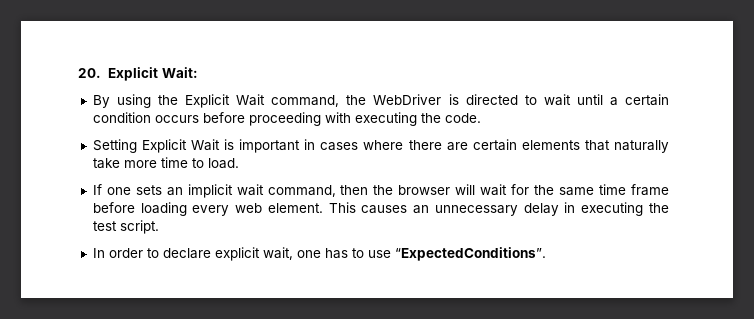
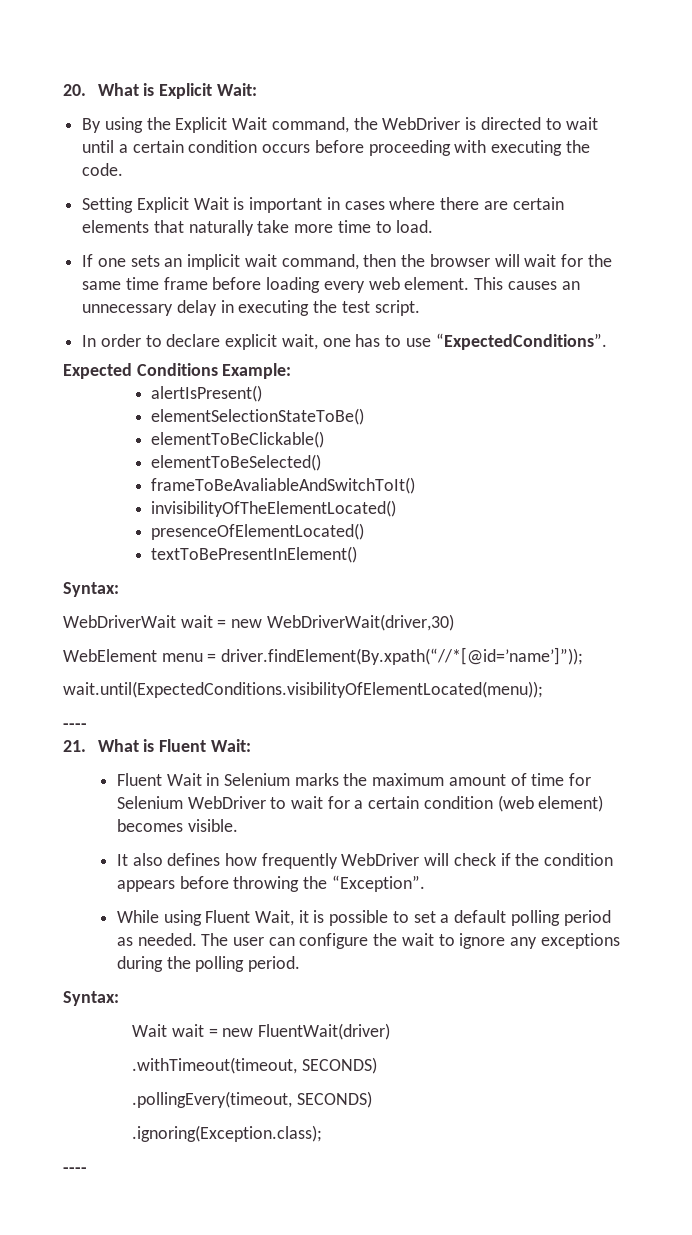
(101, 73) none -> [97,83,155,96] What is
(546, 254) none -> [63,363,292,379] [151,385,263,402] [151,408,365,425] [151,431,325,448] [151,454,322,471] [151,477,416,494] [151,500,397,517] [151,523,365,540] [151,546,358,563] [63,582,119,597] [63,614,454,631] [63,647,584,665] [63,681,543,698] [63,723,87,729] [63,739,251,752] [116,773,592,786] [116,795,604,812] [116,819,238,832] [116,853,614,869] [116,875,425,892] [116,910,611,926] [116,933,620,949] [116,956,300,972] [63,991,119,1006] [132,1023,391,1040] [132,1057,377,1074] [132,1091,372,1108] [132,1125,323,1142] [63,1167,87,1173] // Expected Conditions Example: // alertIsPresent() // elementSelectionStateToBe() // elementToBeClickable() // elementToBeSelected() // frameToBeAvaliableAndSwitchToIt() // invisibilityOfTheElementLocated() // presenceOfElementLocated() // textToBePresentInElement() // Syntax: // WebDriverWait wait = new WebDriverWait(driver,30) // WebElement menu = driver.findElement(By.xpath(“//*[@id=’name’]”)); // wait.until(ExpectedConditions.visibilityOfElementLocated(menu)); // ---- // 21. What is Fluent Wait: // Fluent Wait in Selenium marks the maximum amount of time for Selenium WebDriver to wait for a certain condition (web element) becomes visible. // It also defines how frequently WebDriver will check if the condition appears before throwing the “Exception”. // While using Fluent Wait, it is possible to set a default polling period as needed. The user can configure the wait to ignore any exceptions during the polling period. // Syntax: // Wait wait = new FluentWait(driver) // .withTimeout(timeout, SECONDS) // .pollingEvery(timeout, SECONDS) // .ignoring(Exception.class); // ----

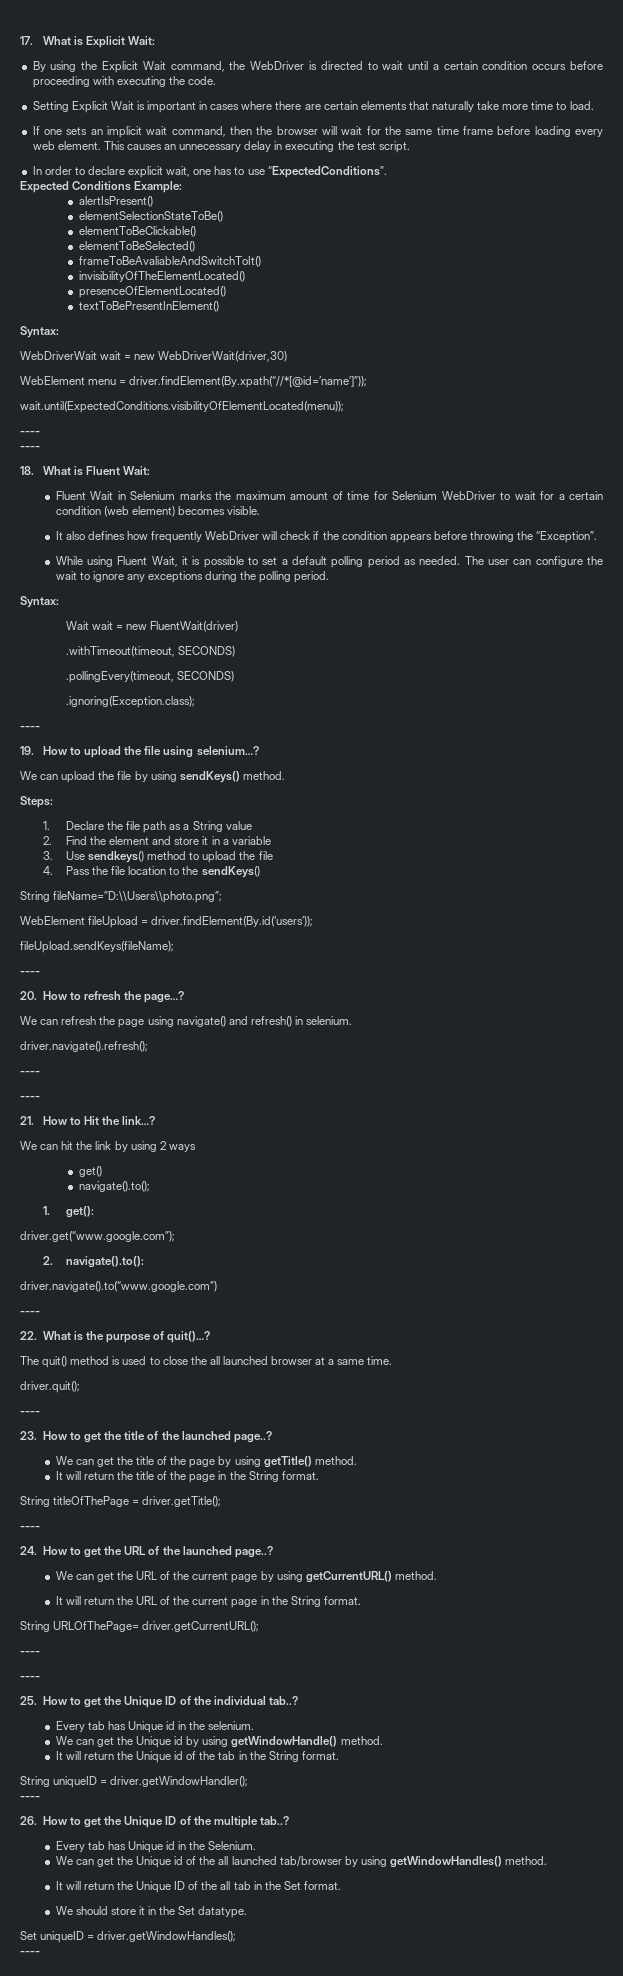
[63,84,86,96] 20. -> [20,36,33,45] 17.
[63,740,86,752] 21. -> [20,446,40,450] [20,466,34,475] ---- // 18.
(87, 1170) none -> [20,746,259,758] [20,771,285,783] [20,796,53,808] [42,821,252,833] [42,836,271,845] [42,851,273,863] [42,866,260,878] [20,891,223,903] [20,916,314,928] [20,941,174,953] [20,971,40,975] [20,991,185,1003] [20,1016,353,1028] [20,1041,148,1052] [20,1071,40,1075] [20,1096,40,1100] [20,1116,156,1125] [20,1141,196,1152] [78,1166,102,1177] [78,1181,150,1192] [42,1206,94,1218] [20,1231,175,1242] [42,1256,144,1268] [20,1281,217,1292] [20,1311,40,1315] [20,1331,211,1343] [20,1356,393,1368] [20,1381,80,1393] [20,1411,40,1415] [20,1431,272,1443] [55,1456,357,1468] [55,1471,319,1483] [20,1496,222,1507] [20,1526,40,1530] [20,1546,273,1558] [55,1571,437,1583] [55,1596,361,1608] [20,1621,260,1632] [20,1651,40,1655] [20,1676,40,1680] [20,1696,298,1708] [55,1721,255,1733] [55,1736,383,1748] [55,1751,339,1763] [20,1776,249,1788] [20,1796,40,1800] [20,1816,289,1828] [55,1841,257,1853] [55,1856,548,1868] [55,1881,341,1893] [55,1906,248,1918] [20,1931,237,1943] [20,1951,40,1955] // 19. How to upload the file using selenium…? // We can upload the file by using sendKeys() method. // Steps: // 1. Declare the file path as a String value // 2. Find the element and store it in a variable // 3. Use sendkeys() method to upload the file // 4. Pass the file location to the sendKeys() // String fileName=”D:\\Users\\photo.png”; // WebElement fileUpload = driver.findElement(By.id(‘users’)); // fileUpload.sendKeys(fileName); // ---- // 20. How to refresh the page…? // We can refresh the page using navigate() and refresh() in selenium. // driver.navigate().refresh(); // ---- // ---- // 21. How to Hit the link…? // We can hit the link by using 2 ways // get() // navigate().to(); // 1. get(): // driver.get(“www.google.com”); // 2. navigate().to(): // driver.navigate().to(“www.google.com”) // ---- // 22. What is the purpose of quit()…? // The quit() method is used to close the all launched browser at a same time. // driver.quit(); // ---- // 23. How to get the title of the launched page..? // We can get the title of the page by using getTitle() method. // It will return the title of the page in the String format. // String titleOfThePage = driver.getTitle(); // ---- // 24. How to get the URL of the launched page..? // We can get the URL of the current page by using getCurrentURL() method. // It will return the URL of the current page in the String format. // String URLOfThePage= driver.getCurrentURL(); // ---- // ---- // 25. How to get the Unique ID of the individual tab..? // Every tab has Unique id in the selenium. // We can get the Unique id by using getWindowHandle() method. // It will return the Unique id of the tab in the String format. // String uniqueID = driver.getWindowHandler(); // ---- // 26. How to get the Unique ID of the multiple tab..? // Every tab has Unique id in the Selenium. // We can get the Unique id of the all launched tab/browser by using getWindowHandles() method. // It will return the Unique ID of the all tab in the Set format. // We should store it in the Set datatype. // Set uniqueID = driver.getWindowHandles(); // ----

